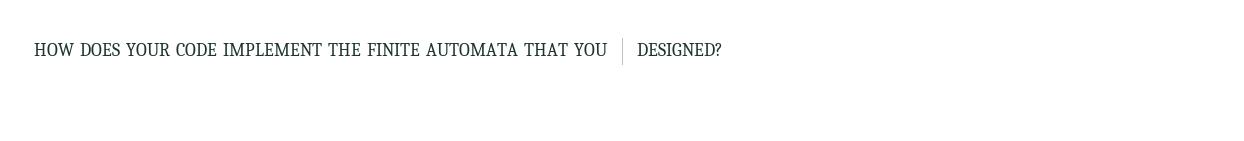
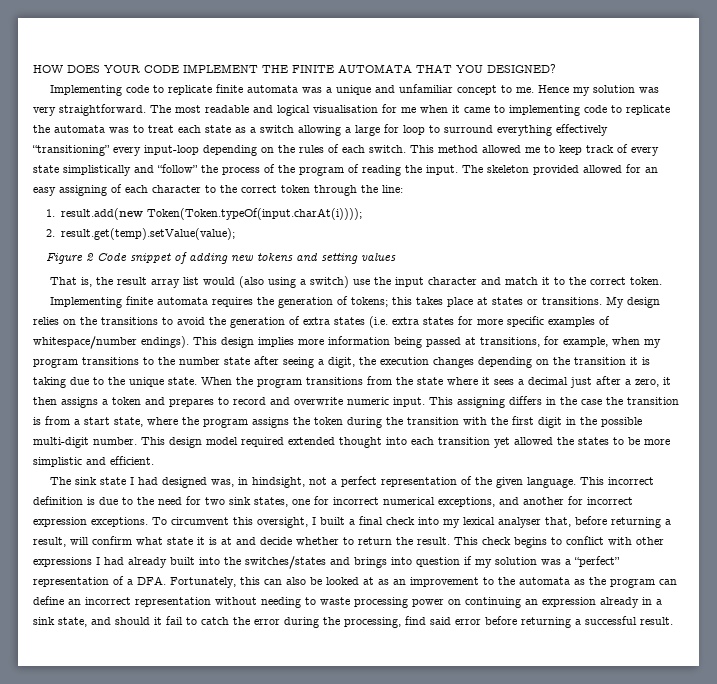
(723, 49) none -> [50,84,660,96] [33,104,670,116] [33,124,608,136] [32,144,659,156] [33,164,658,176] [33,184,403,196] [45,208,362,220] [45,228,235,240] [45,252,396,264] [50,276,663,288] [50,296,661,308] [33,316,610,328] [33,336,661,349] [33,356,650,368] [33,376,671,388] [33,396,679,408] [33,416,642,428] [33,437,670,448] [33,456,154,467] [50,476,655,488] [33,496,633,507] [33,516,671,528] [33,536,664,548] [33,556,620,569] [33,576,677,588] [33,596,662,608] [33,616,673,628] // Implementing code to replicate finite automata was a unique and unfamiliar concept to me. Hence my solution was very straightforward. The most readable and logical visualisation for me when it came to implementing code to replicate the automata was to treat each state as a switch allowing a large for loop to surround everything effectively “transitioning” every input-loop depending on the rules of each switch. This method allowed me to keep track of every state simplistically and “follow” the process of the program of reading the input. The skeleton provided allowed for an easy assigning of each character to the correct token through the line: // 1. result.add(new Token(Token.typeOf(input.charAt(i)))); // 2. result.get(temp).setValue(value); // Figure 2 Code snippet of adding new tokens and setting values // That is, the result array list would (also using a switch) use the input character and match it to the correct token. // Implementing finite automata requires the generation of tokens; this takes place at states or transitions. My design relies on the transitions to avoid the generation of extra states (i.e. extra states for more specific examples of whitespace/number endings). This design implies more information being passed at transitions, for example, when my program transitions to the number state after seeing a digit, the execution changes depending on the transition it is taking due to the unique state. When the program transitions from the state where it sees a decimal just after a zero, it then assigns a token and prepares to record and overwrite numeric input. This assigning differs in the case the transition is from a start state, where the program assigns the token during the transition with the first digit in the possible multi-digit number. This design model required extended thought into each transition yet allowed the states to be more simplistic and efficient. // The sink state I had designed was, in hindsight, not a perfect representation of the given language. This incorrect definition is due to the need for two sink states, one for incorrect numerical exceptions, and another for incorrect expression exceptions. To circumvent this oversight, I built a final check into my lexical analyser that, before returning a result, will confirm what state it is at and decide whether to return the result. This check begins to conflict with other expressions I had already built into the switches/states and brings into question if my solution was a “perfect” representation of a DFA. Fortunately, this can also be looked at as an improvement to the automata as the program can define an incorrect representation without needing to waste processing power on continuing an expression already in a sink state, and should it fail to catch the error during the processing, find said error before returning a successful result.

